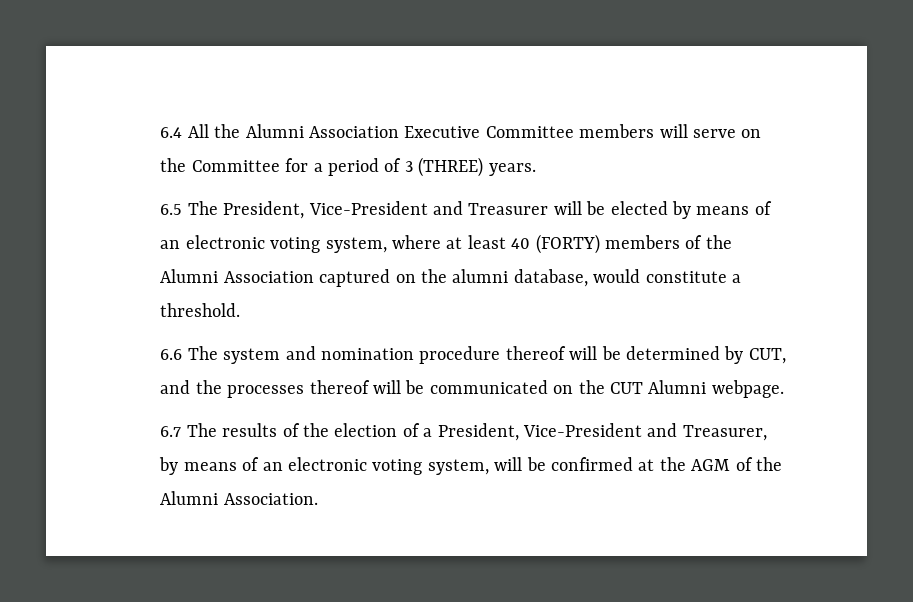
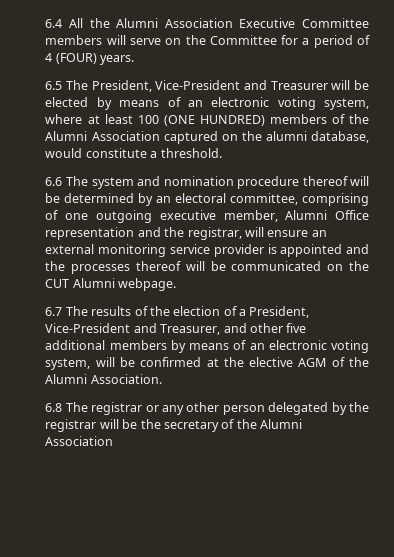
[404,157,484,177] 3 (THREE) -> [45,53,97,64] 4 (FOUR)
[511,234,600,254] 40 (FORTY) -> [137,115,265,126] 100 (ONE HUNDRED)
[748,348,786,364] CUT, -> [156,193,369,206] [45,210,369,223] [45,227,327,240] [45,244,343,257] an electoral committee, comprising of one outgoing executive member, Alumni Office representation and the registrar, will ensure an external monitoring service provider is appointed
(767, 433) none -> [223,323,307,333] [45,340,167,350] and other five additional members
(686, 464) none -> [249,357,294,367] elective
(318, 499) none -> [45,402,369,415] [45,419,303,432] [45,436,114,446] // 6.8 The registrar or any other person delegated by the registrar will be the secretary of the Alumni Association

